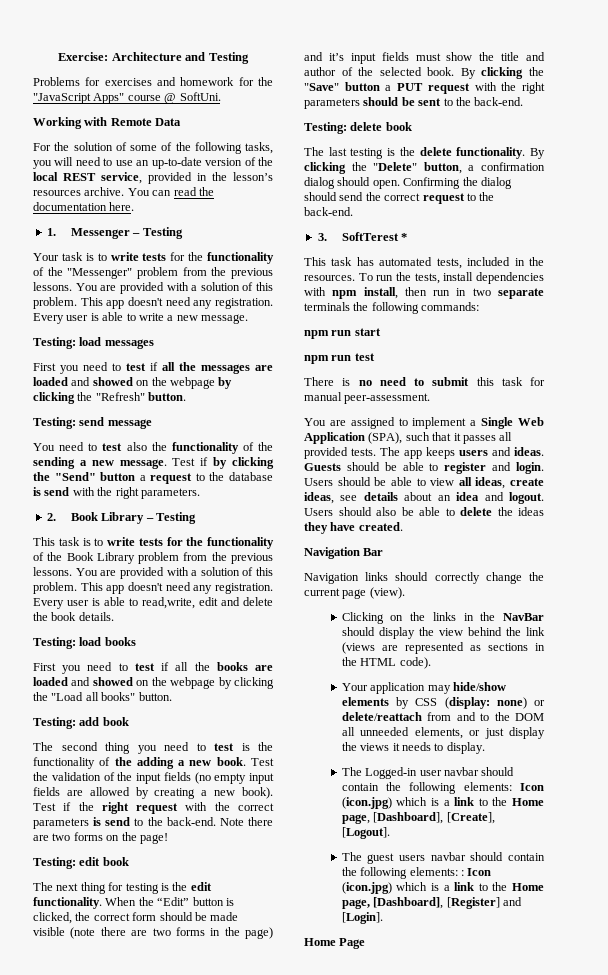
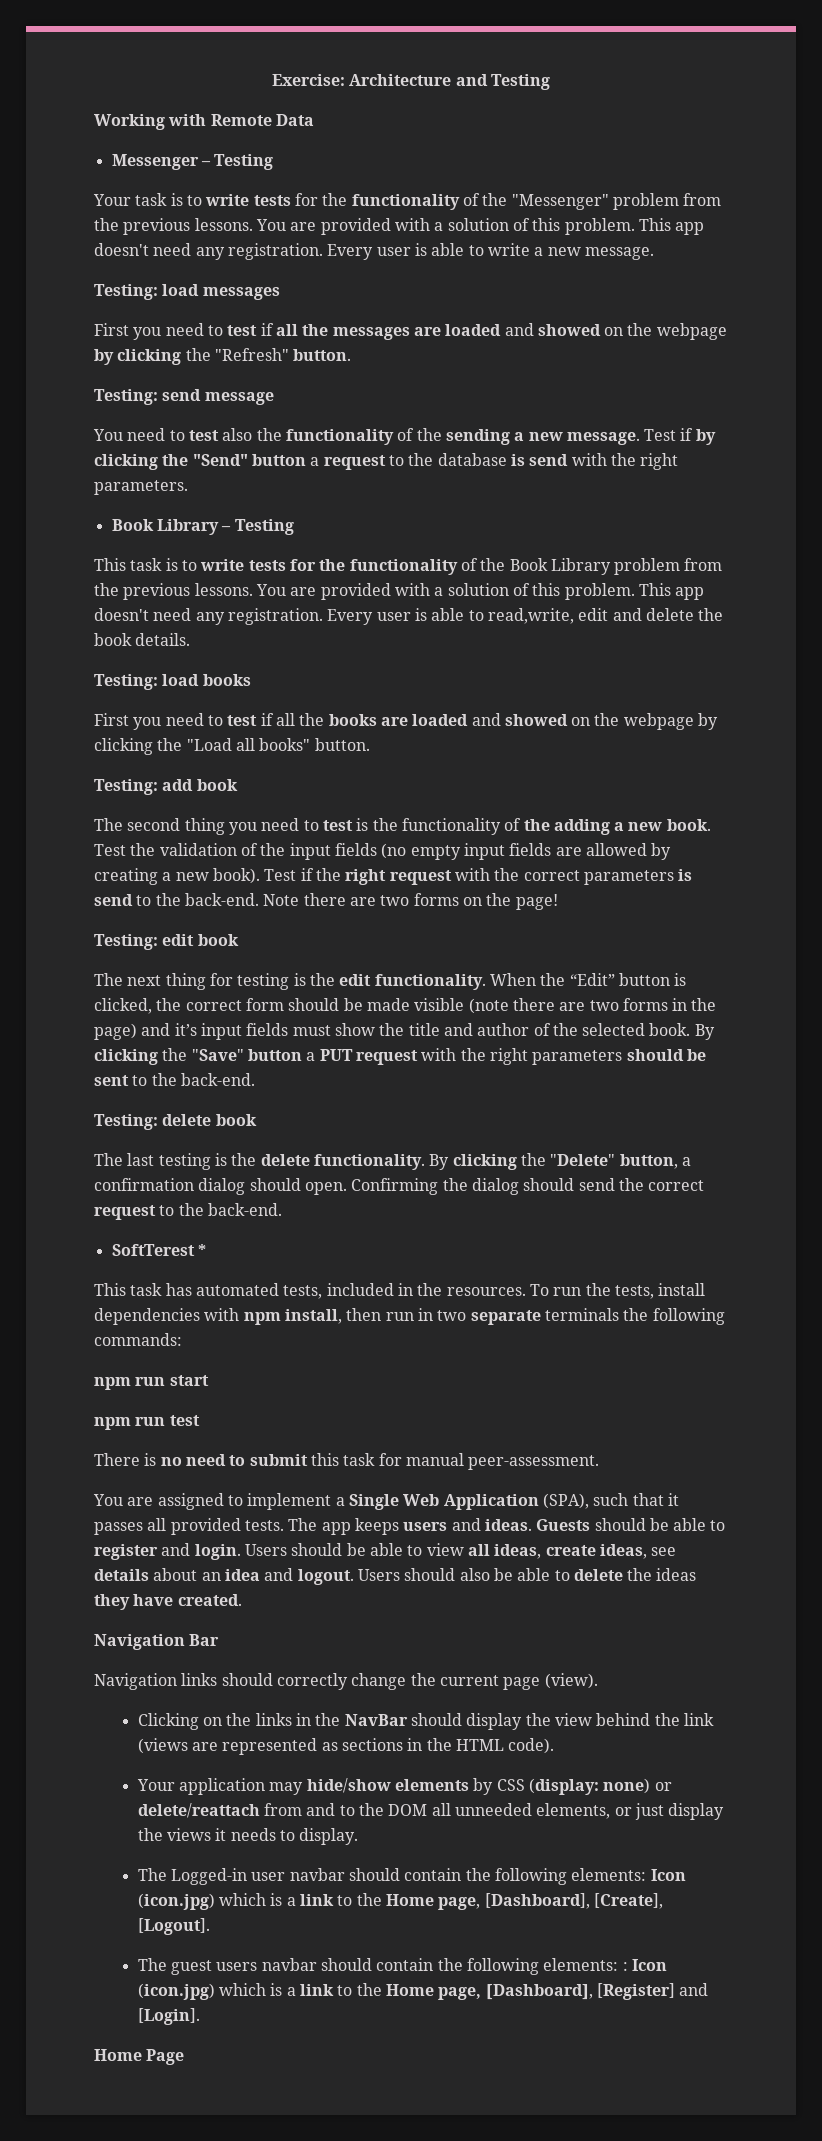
[33,77,273,86] [33,92,221,104] [33,117,182,129] [33,142,273,154] [33,157,273,169] [33,172,273,184] [33,187,214,196] [33,202,135,211] [46,228,56,236] Problems for exercises and homework for the "JavaScript Apps" course @ SoftUni. // Working with Remote Data // For the solution of some of the following tasks, you will need to use an up-to-date version of the local REST service, provided in the lesson’s resources archive. You can read the documentation here. // 1. -> [94,114,314,130] Working with Remote Data //
[46,513,56,521] 2. -> (188, 487) none
[317,233,327,241] 3. -> (282, 1209) none

